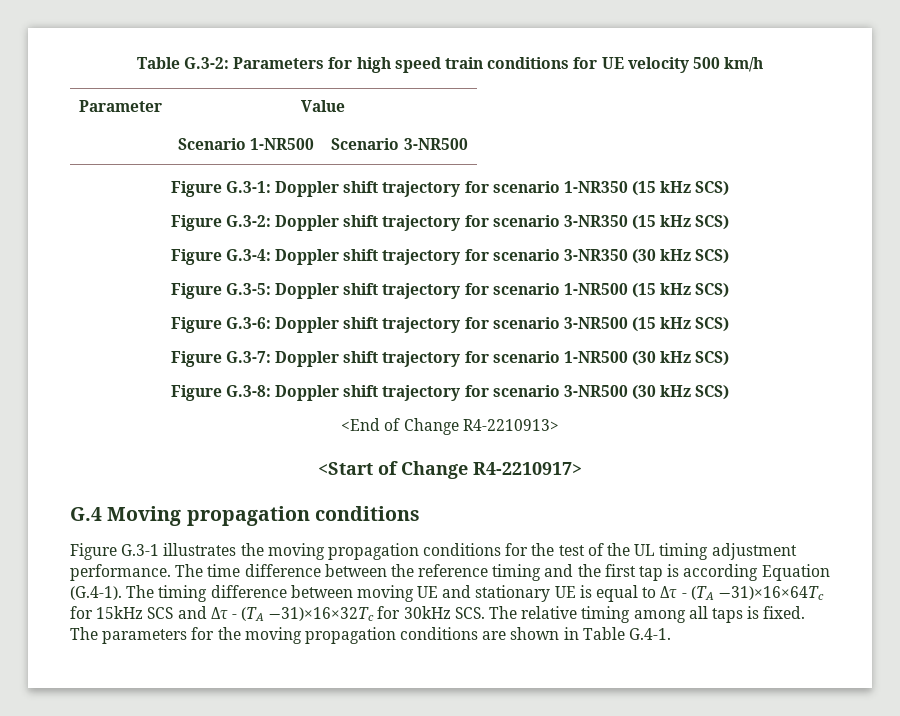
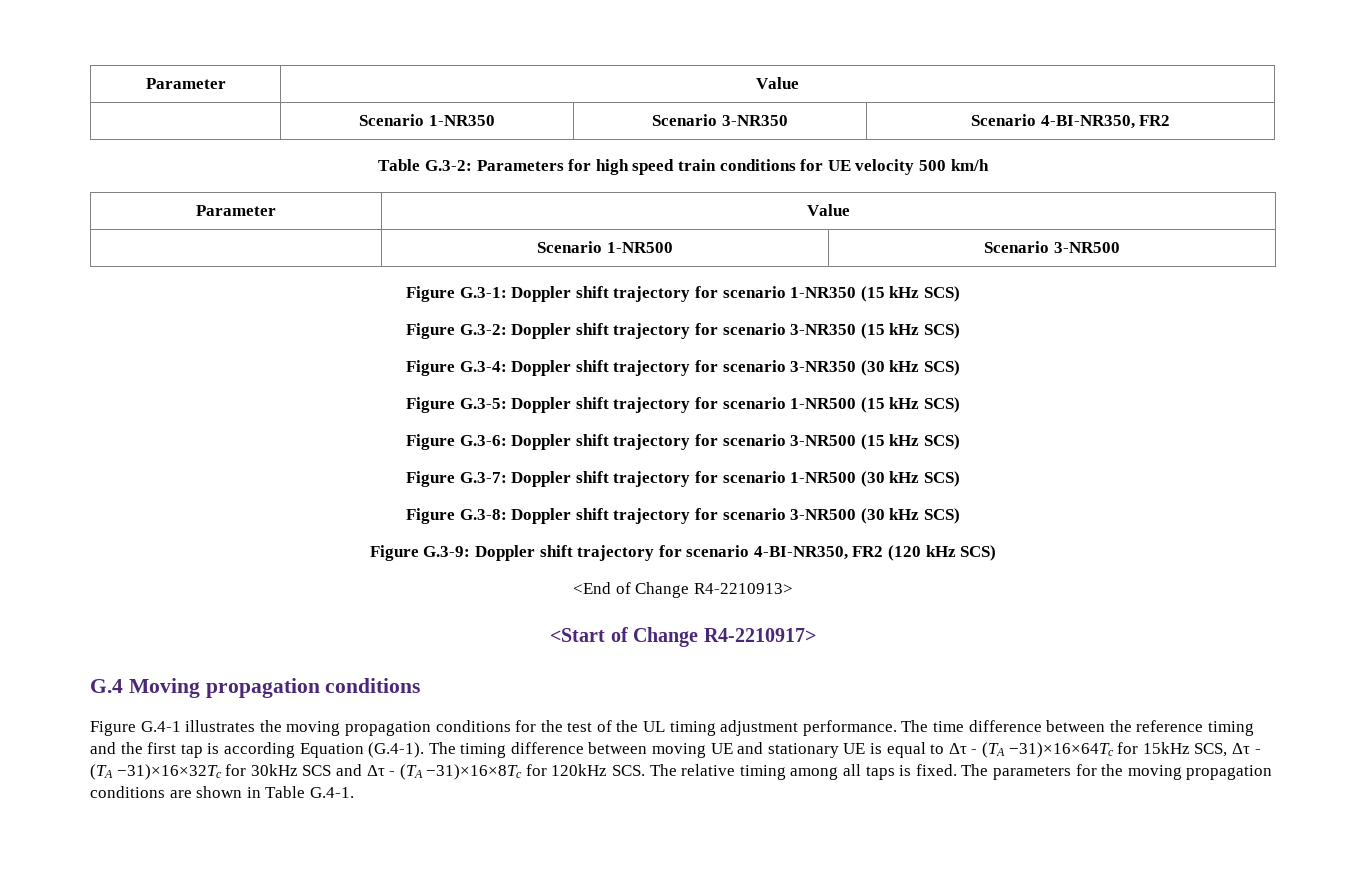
(136, 63) none -> [145,78,226,89] [756,77,799,89] [359,114,495,126] [652,114,788,126] [970,114,1171,129] Parameter | Value // | Scenario 1-NR350 | Scenario 3-NR350 | Scenario 4-BI-NR350, FR2 //
(730, 392) none -> [369,545,997,561] // Figure G.3-9: Doppler shift trajectory for scenario 4-BI-NR350, FR2 (120 kHz SCS)
[121,544,160,556] G.3-1 -> [140,721,181,732] G.4-1
[147,606,207,619] SCS and -> [1194,743,1228,757] SCS,
(451, 612) none -> [302,764,608,780] SCS and Δτ - (TA −31)×16×8Tc for 120kHz

